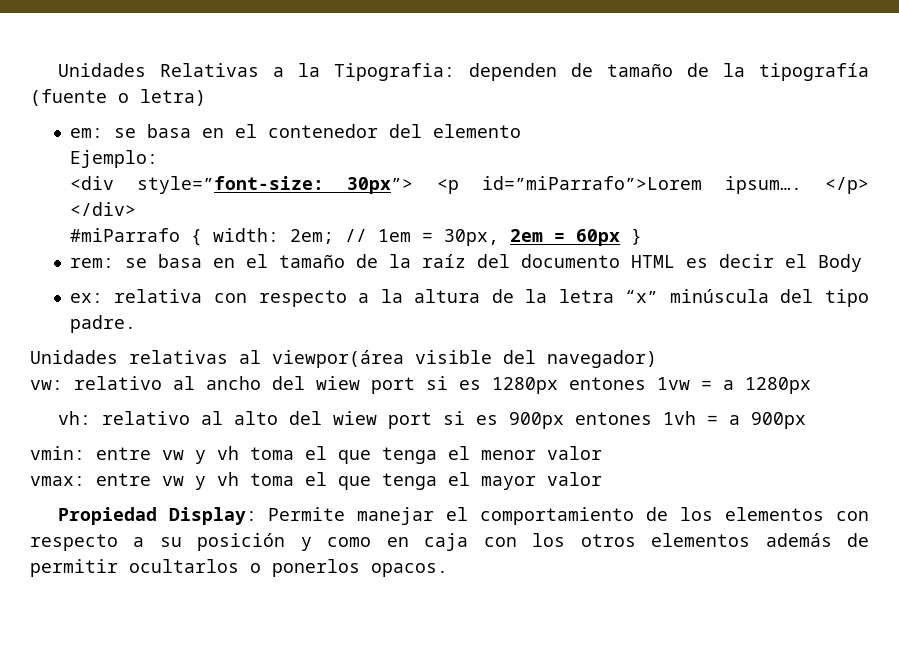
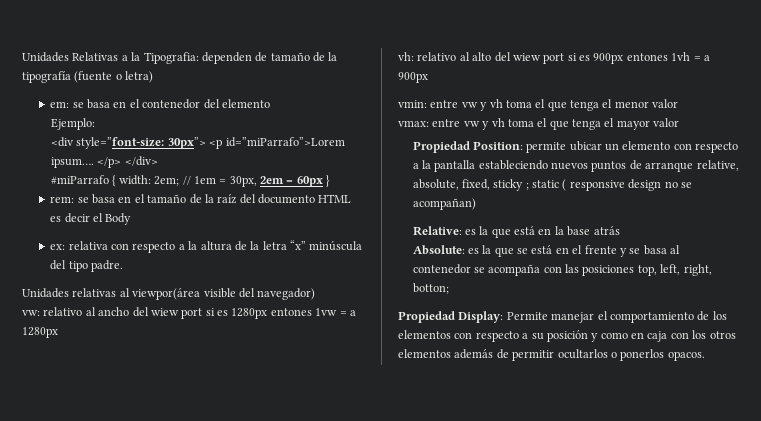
(602, 479) none -> [412,141,739,153] [412,160,739,172] [412,179,692,191] [412,198,476,210] [412,226,620,238] [412,245,680,257] [412,264,712,276] [412,283,449,294] // Propiedad Position: permite ubicar un elemento con respecto a la pantalla estableciendo nuevos puntos de arranque relative, absolute, fixed, sticky ; static ( responsive design no se acompañan) // Relative: es la que está en la base atrás // Absolute: es la que se está en el frente y se basa al contenedor se acompaña con las posiciones top, left, right, botton;

